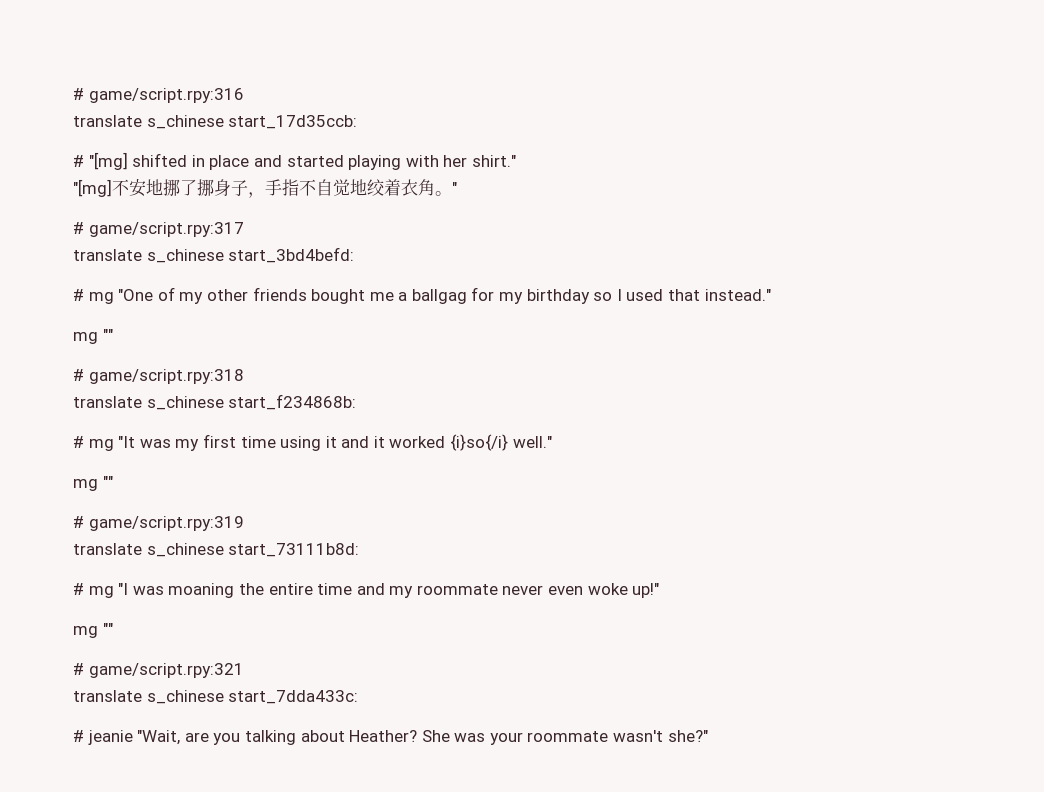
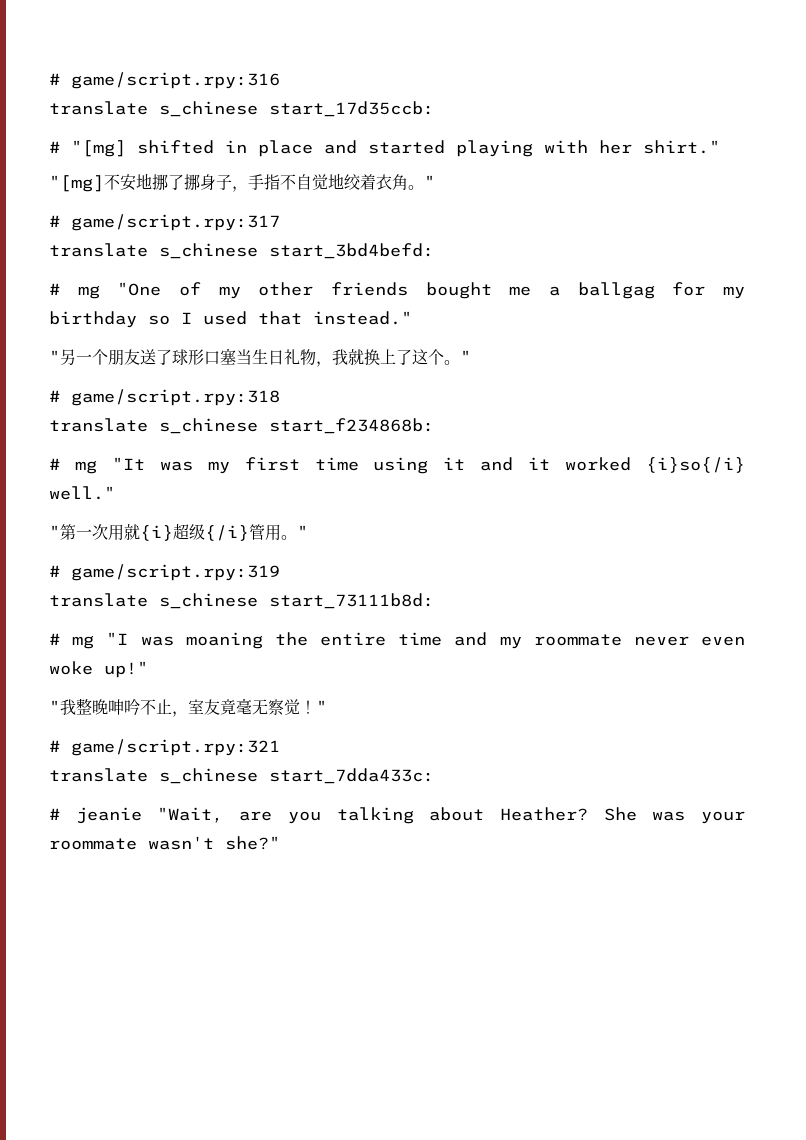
[73,329,113,344] mg "" -> [49,348,471,367] "另一个朋友送了球形口塞当生日礼物，我就换上了这个。"
[73,476,113,491] mg "" -> [49,523,308,541] "第一次用就{i}超级{/i}管用。"
[73,623,113,638] mg "" -> [49,698,327,717] "我整晚呻吟不止，室友竟毫无察觉！"

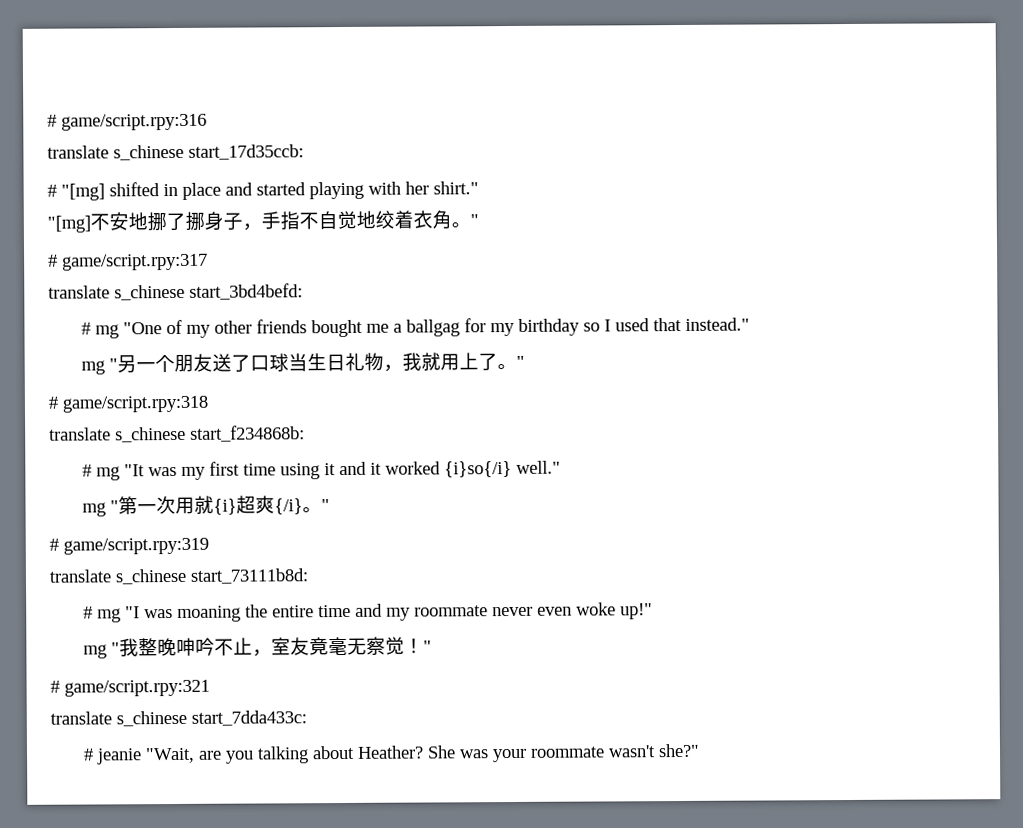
(412, 318) none -> [81,360,106,375] mg
[172,348,236,365] 球形口塞 -> [250,353,290,372] 口球
[364,349,444,366] 换上了这个 -> [440,352,499,371] 用上了
(115, 493) none -> [82,502,107,517] mg
[189,524,281,541] 级{/i}管用 -> [255,495,304,515] 爽{/i}
(148, 669) none -> [83,644,108,659] mg

